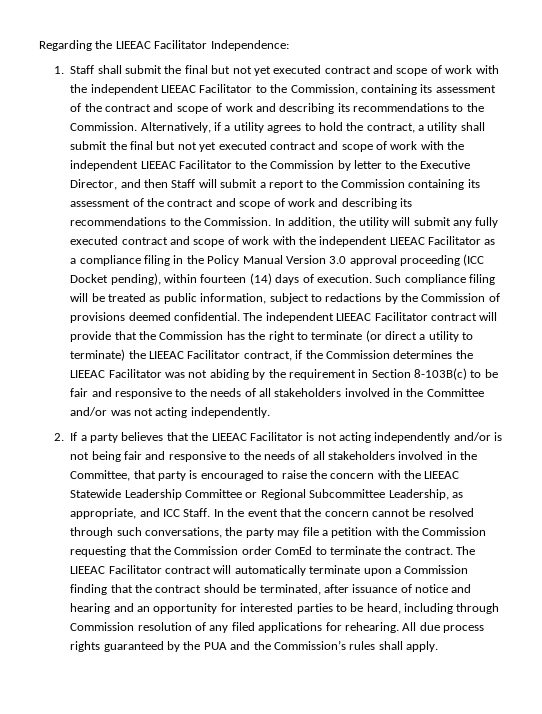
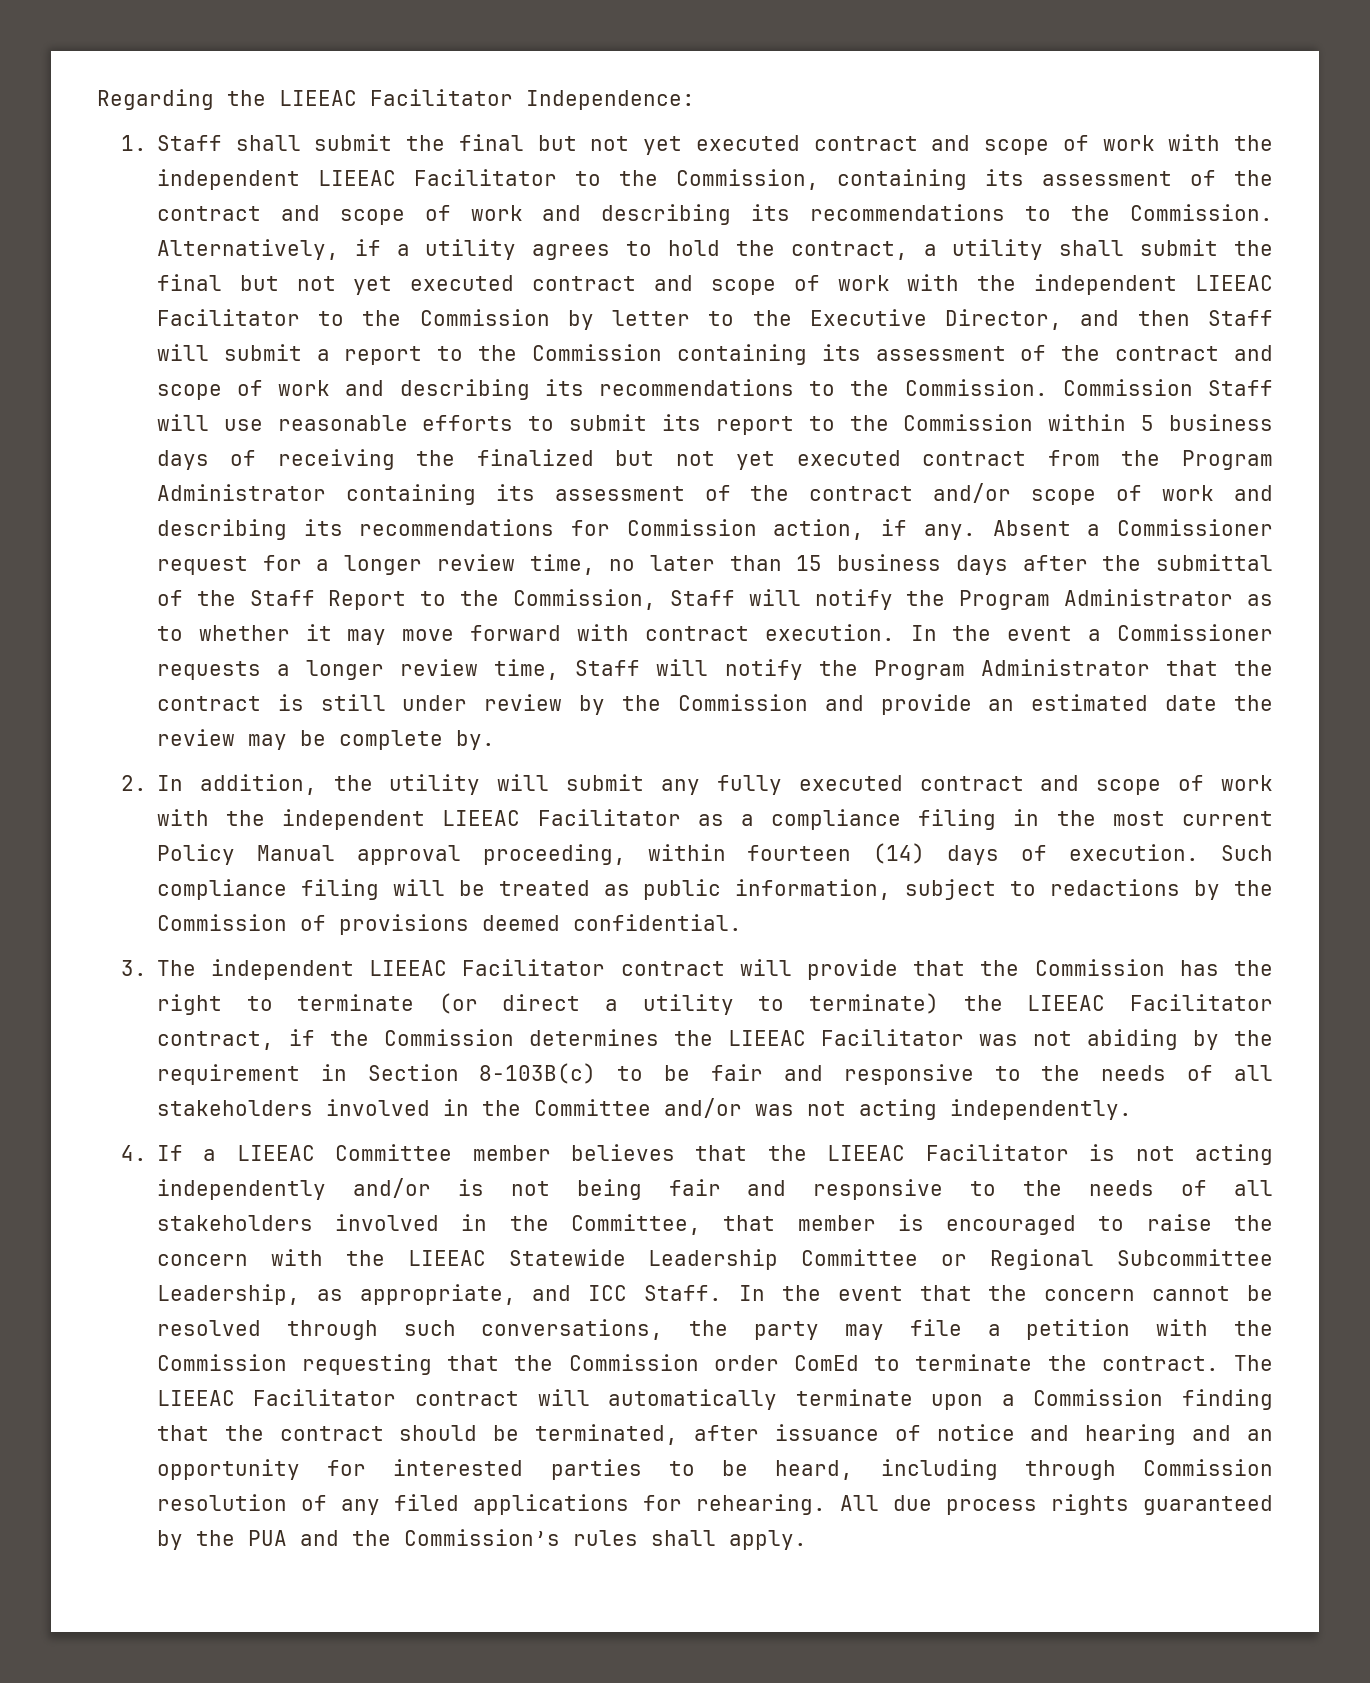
(272, 221) none -> [1062,379,1274,396] [156,414,1273,435] [156,449,1273,470] [156,483,1273,505] [156,519,1273,540] [156,554,1273,575] [156,589,1273,610] [156,624,1273,645] [156,659,1274,680] [156,694,1273,715] [156,729,495,750] [120,775,147,791] Commission Staff will use reasonable efforts to submit its report to the Commission within 5 business days of receiving the finalized but not yet executed contract from the Program Administrator containing its assessment of the contract and/or scope of work and describing its recommendations for Commission action, if any. Absent a Commissioner request for a longer review time, no later than 15 business days after the submittal of the Staff Report to the Commission, Staff will notify the Program Administrator as to whether it may move forward with contract execution. In the event a Commissioner requests a longer review time, Staff will notify the Program Administrator that the contract is still under review by the Commission and provide an estimated date the review may be complete by. // 2.
[207,254,485,266] [70,273,161,285] Policy Manual Version 3.0 approval proceeding (ICC Docket pending), -> [1112,811,1273,826] [156,844,626,865] most current Policy Manual approval proceeding,
(241, 316) none -> [120,960,147,976] // 3.
[54,433,65,441] 2. -> [120,1145,147,1161] 4.
[90,433,119,443] party -> [236,1144,551,1161] LIEEAC Committee member
[158,471,187,481] party -> [797,1215,876,1231] member

